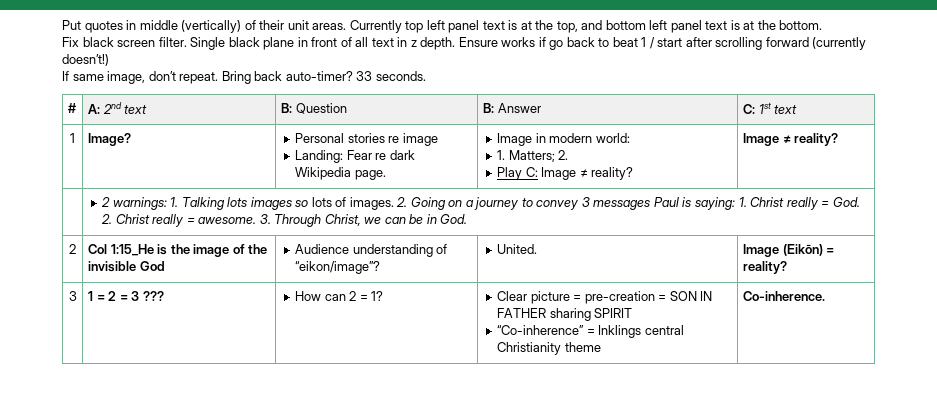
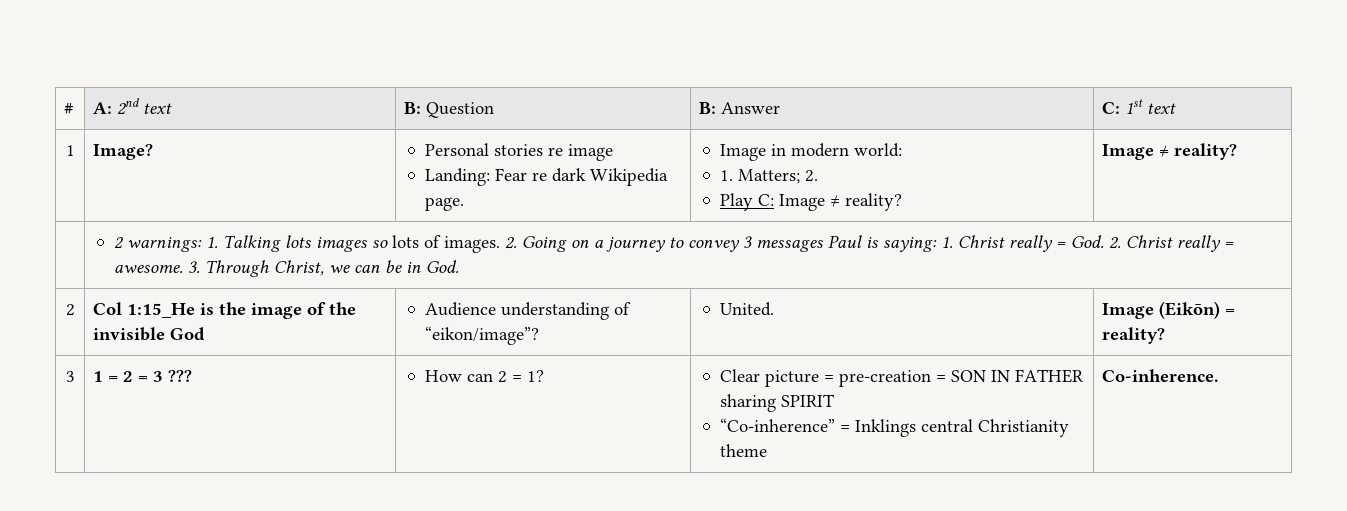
[62,20,823,33] [62,37,867,50] [62,54,109,66] [62,71,426,84] Put quotes in middle (vertically) of their unit areas. Currently top left panel text is at the top, and bottom left panel text is at the bottom. // Fix black screen filter. Single black plane in front of all text in z depth. Ensure works if go back to beat 1 / start after scrolling forward (currently doesn’t!) // If same image, don’t repeat. Bring back auto-timer? 33 seconds. // -> (64, 108) none

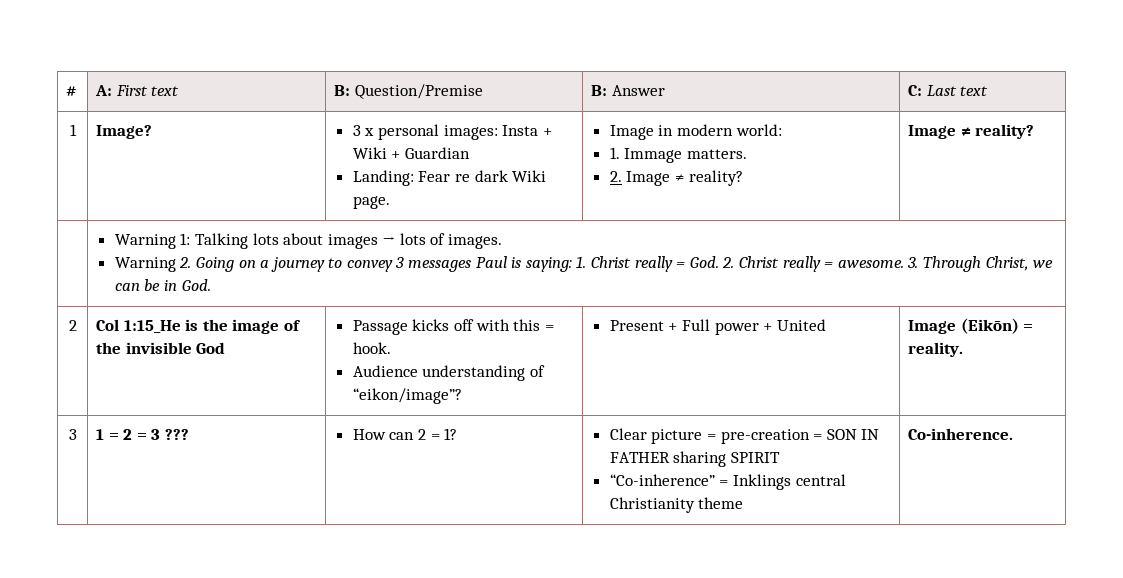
[117,98,141,115] 2nd -> [115,85,148,96] First
[426,102,495,118] Question -> [354,84,483,99] Question/Premise
[1125,99,1144,114] 1st -> [926,85,957,96] Last
[424,143,613,161] Personal stories re image -> [352,124,552,140] [352,147,470,159] 3 x personal images: Insta + Wiki + Guardian
[589,168,668,186] Wikipedia -> [512,170,547,182] Wiki
[737,169,818,184] [719,193,774,211] Matters; 2. // Play C: -> [624,148,747,163] [609,171,622,182] Immage matters. // 2.
[113,235,388,252] 2 warnings: 1. Talking lots images so -> [114,233,396,249] Warning 1: Talking lots about images →
(500, 244) none -> [114,257,176,272] // Warning
[424,302,631,320] [424,326,539,345] [719,302,774,316] Audience understanding of “eikon/image”? | United. -> [352,319,554,335] [352,342,391,354] [352,365,545,381] [352,388,462,404] [609,319,826,335] Passage kicks off with this = hook. // Audience understanding of “eikon/image”? | Present + Full power + United
[1102,327,1166,344] reality? -> [908,342,964,357] reality.

